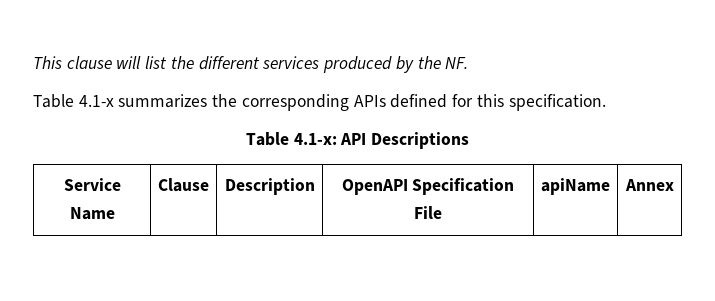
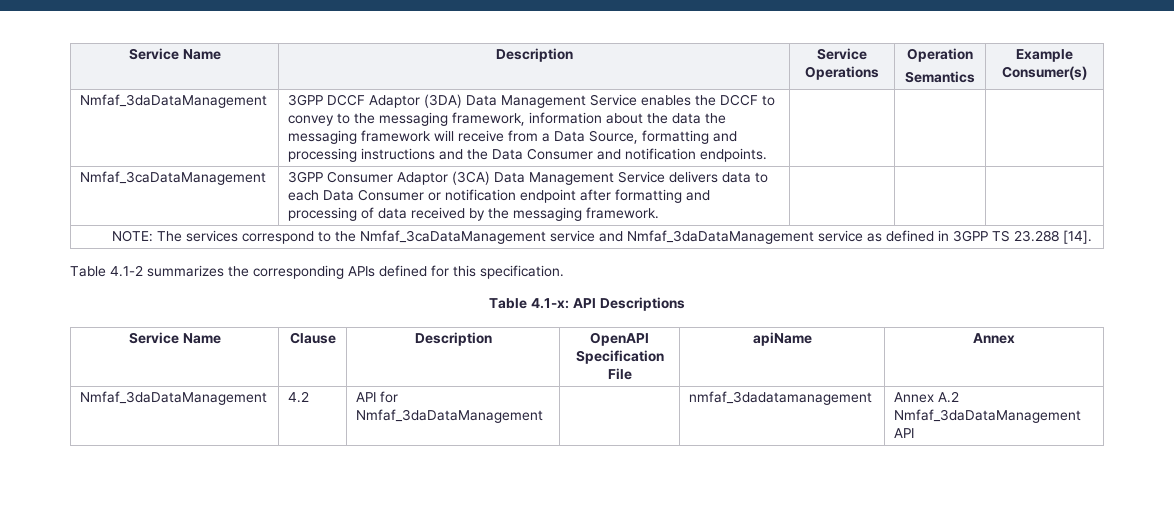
[33,56,469,73] [33,94,114,108] This clause will list the different services produced by the NF. // Table 4.1-x -> [128,48,221,60] [495,48,573,62] [817,48,867,60] [805,66,879,80] [907,48,973,62] [905,71,975,83] [1016,49,1073,62] [1002,66,1087,80] [80,94,268,108] [288,94,776,108] [288,112,727,126] [288,130,738,144] [288,148,768,162] [80,171,267,185] [288,171,769,185] [288,189,711,203] [288,207,660,221] [111,230,1092,244] [70,265,143,277] Service Name | Description | Service Operations | Operation // Semantics | Example Consumer(s) // Nmfaf_3daDataManagement | 3GPP DCCF Adaptor (3DA) Data Management Service enables the DCCF to convey to the messaging framework, information about the data the messaging framework will receive from a Data Source, formatting and processing instructions and the Data Consumer and notification endpoints. | | | // Nmfaf_3caDataManagement | 3GPP Consumer Adaptor (3CA) Data Management Service delivers data to each Data Consumer or notification endpoint after formatting and processing of data received by the messaging framework. | | | // NOTE: The services correspond to the Nmfaf_3caDataManagement service and Nmfaf_3daDataManagement service as defined in 3GPP TS 23.288 [14]. // Table 4.1-2
(674, 185) none -> [80,391,268,405] [288,391,310,403] [356,391,399,403] [356,409,544,423] [689,391,873,405] [894,391,960,403] [894,409,1082,423] [894,428,915,438] // Nmfaf_3daDataManagement | 4.2 | API for Nmfaf_3daDataManagement | | nmfaf_3dadatamanagement | Annex A.2 Nmfaf_3daDataManagement API

